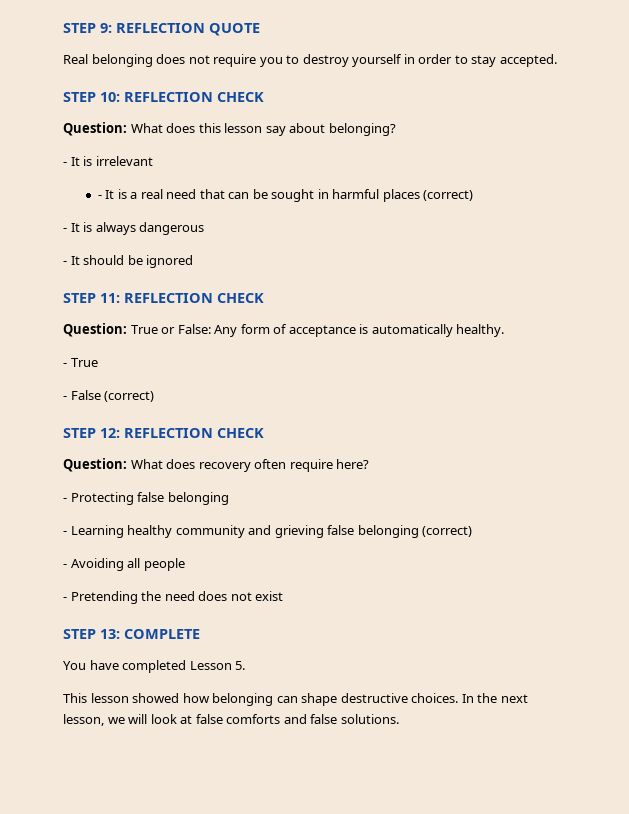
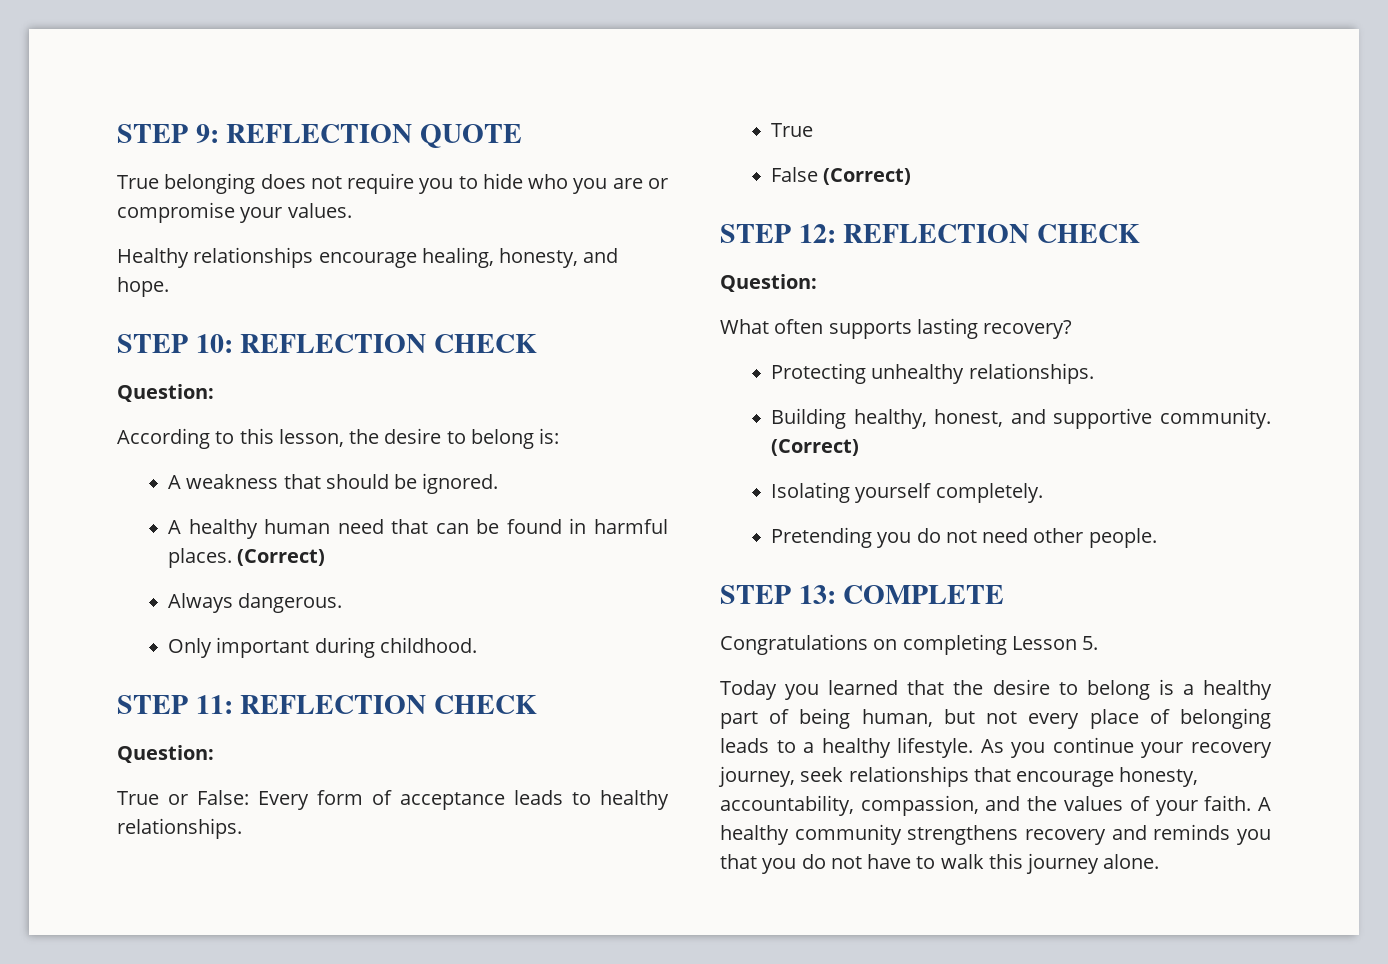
[63,54,88,64] Real -> [117,175,159,189] True
[302,54,557,67] destroy yourself in order to stay accepted. -> [482,173,669,194] [117,202,352,223] [117,247,619,268] [117,277,169,297] hide who you are or compromise your values. // Healthy relationships encourage healing, honesty, and hope.
[130,123,396,136] [63,156,153,166] [97,189,163,199] What does this lesson say about belonging? // - It is irrelevant // - It is a real -> [117,428,560,449] [168,473,499,494] [168,519,331,539] // According to this lesson, the desire to belong is: // A weakness that should be ignored. // A healthy human
[271,189,315,202] sought -> [506,519,562,534] found
[382,189,474,202] [63,222,205,235] [63,255,194,268] places (correct) // - It is always dangerous // - It should be ignored -> [168,548,326,568] [168,593,343,613] [168,637,477,658] places. (Correct) // Always dangerous. // Only important during childhood.
(127, 330) none -> (214, 754) //
[214,325,238,337] Any -> [257,791,309,810] Every
[359,324,505,337] [63,358,98,367] [63,390,155,402] is automatically healthy. // - True // - False (correct) -> [513,790,669,810] [117,818,242,839] [771,123,814,137] [771,167,912,185] leads to healthy relationships. // True // False (Correct)
[130,459,370,472] [63,492,229,505] [63,525,473,538] [63,558,185,571] [63,591,284,604] What does recovery often require here? // - Protecting false belonging // - Learning healthy community and grieving false belonging (correct) // - Avoiding all people // - Pretending the need does not exist -> [720,318,1073,339] [771,363,1094,384] [771,408,1272,429] [771,439,860,456] [771,482,1043,503] [771,527,1157,548] // What often supports lasting recovery? // Protecting unhealthy relationships. // Building healthy, honest, and supportive community. (Correct) // Isolating yourself completely. // Pretending you do not need other people.
[63,660,187,673] You have completed -> [720,634,1007,655] Congratulations on completing
[63,693,528,706] [63,714,399,726] This lesson showed how belonging can shape destructive choices. In the next lesson, we will look at false comforts and false solutions. -> [720,679,1272,700] [720,708,1271,729] [720,737,1272,758] [718,766,1199,787] [720,795,1271,816] [720,824,1271,845] [720,853,1160,874] Today you learned that the desire to belong is a healthy part of being human, but not every place of belonging leads to a healthy lifestyle. As you continue your recovery journey, seek relationships that encourage honesty, accountability, compassion, and the values of your faith. A healthy community strengthens recovery and reminds you that you do not have to walk this journey alone.

